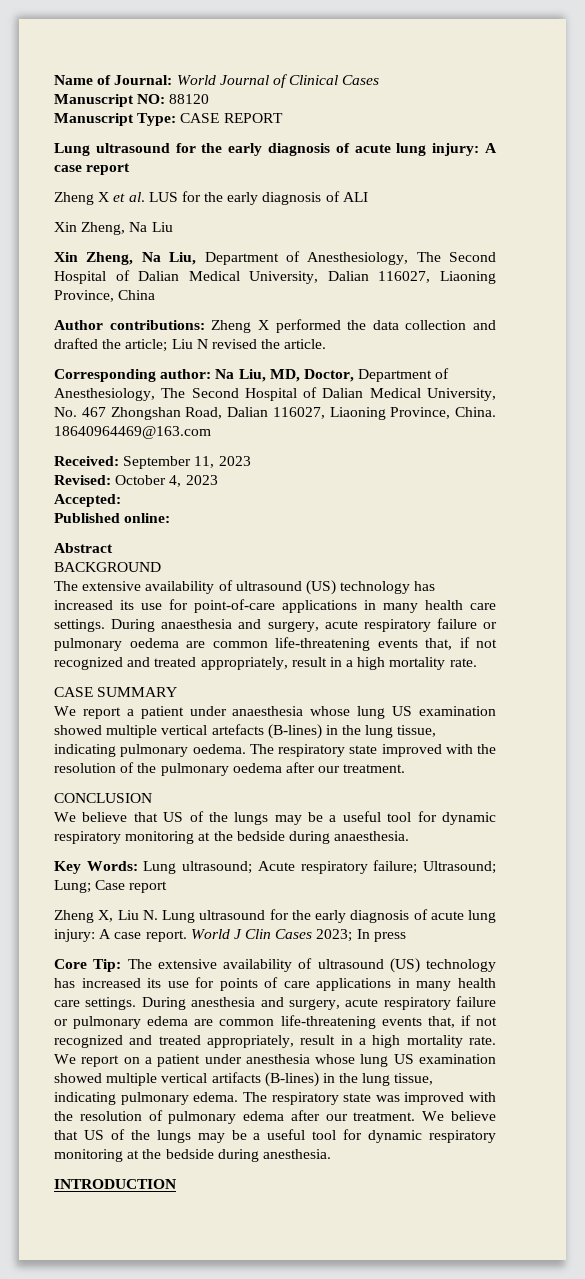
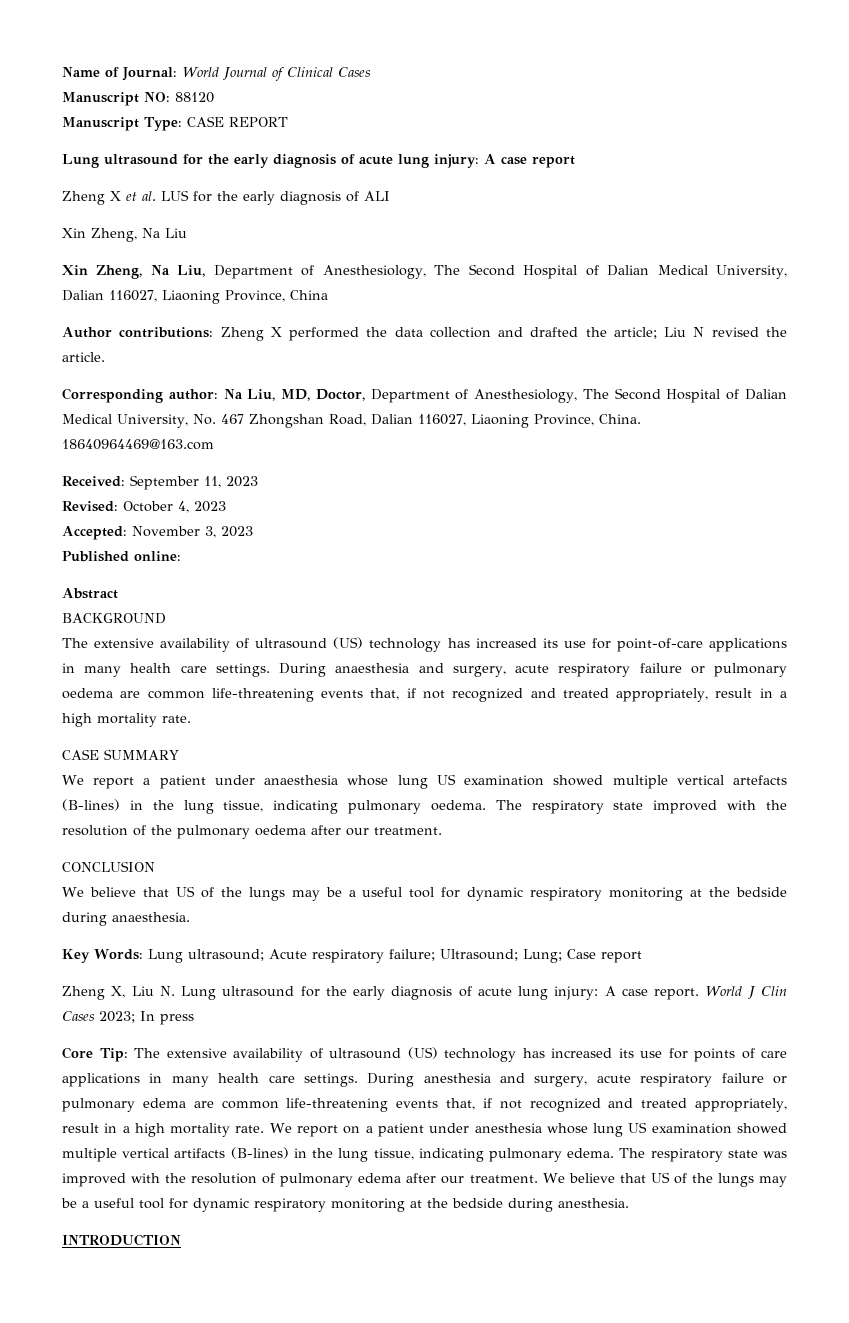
(121, 500) none -> [132,526,253,538] November 3, 2023

